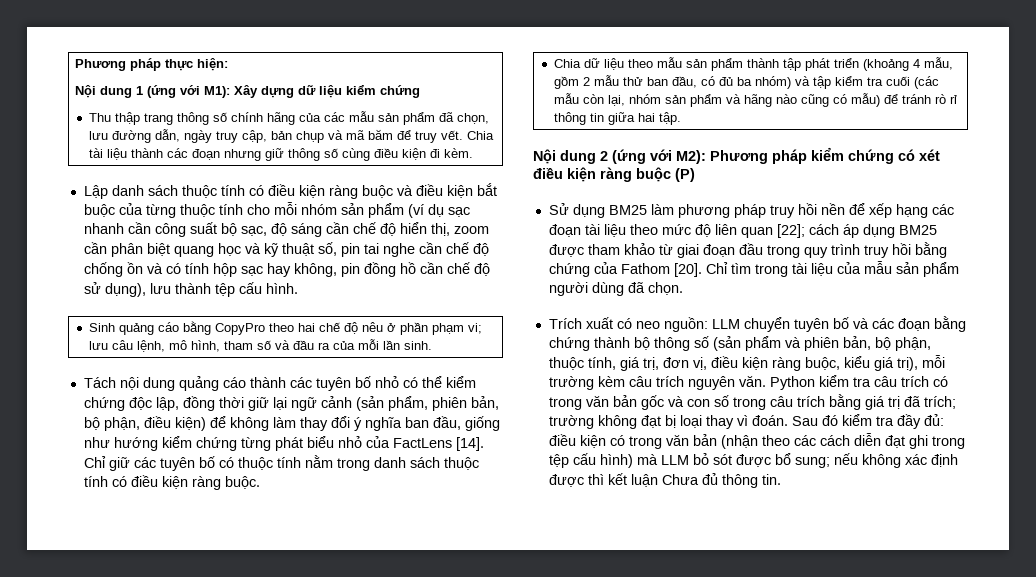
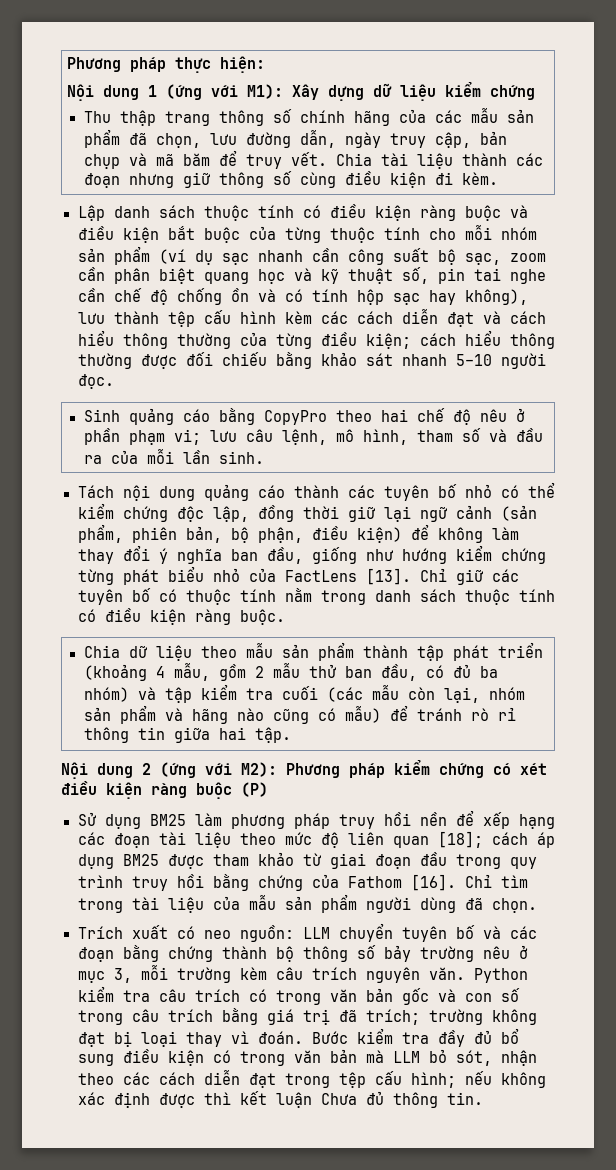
[270,222,450,237] độ sáng cần chế độ hiển thị, -> (501, 259) none
[293,262,490,277] [83,282,298,297] không, pin đồng hồ cần chế độ sử dụng), lưu thành tệp cấu hình. -> [464,289,528,305] [77,309,546,327] [77,330,555,349] [77,351,546,369] [77,374,114,389] không), lưu thành tệp cấu hình kèm các cách diễn đạt và cách hiểu thông thường của từng điều kiện; cách hiểu thông thường được đối chiếu bằng khảo sát nhanh 5–10 người đọc.
[455,437,484,451] [14]. -> [365,568,411,585] [13].
[776,224,805,238] [22]; -> [437,831,483,848] [18];
[673,263,702,277] [20]. -> [410,874,456,891] [16].
[712,336,931,351] [548,356,918,371] (sản phẩm và phiên bản, bộ phận, thuộc tính, giá trị, đơn vị, điều kiện ràng buộc, kiểu giá trị), -> [383,945,528,962] [77,968,132,983] bảy trường nêu ở mục 3,
[791,415,838,426] Sau đó -> [311,1031,348,1044] Bước
[923,414,944,426] đủ: -> [473,1028,519,1044] [77,1054,114,1066] đủ bổ sung
[720,435,758,449] (nhận -> [365,1049,537,1066] mà LLM bỏ sót, nhận
[908,435,928,449] ghi -> (276, 1080) none
[599,453,830,468] hình) mà LLM bỏ sót được bổ sung; -> [410,1072,456,1088] hình;

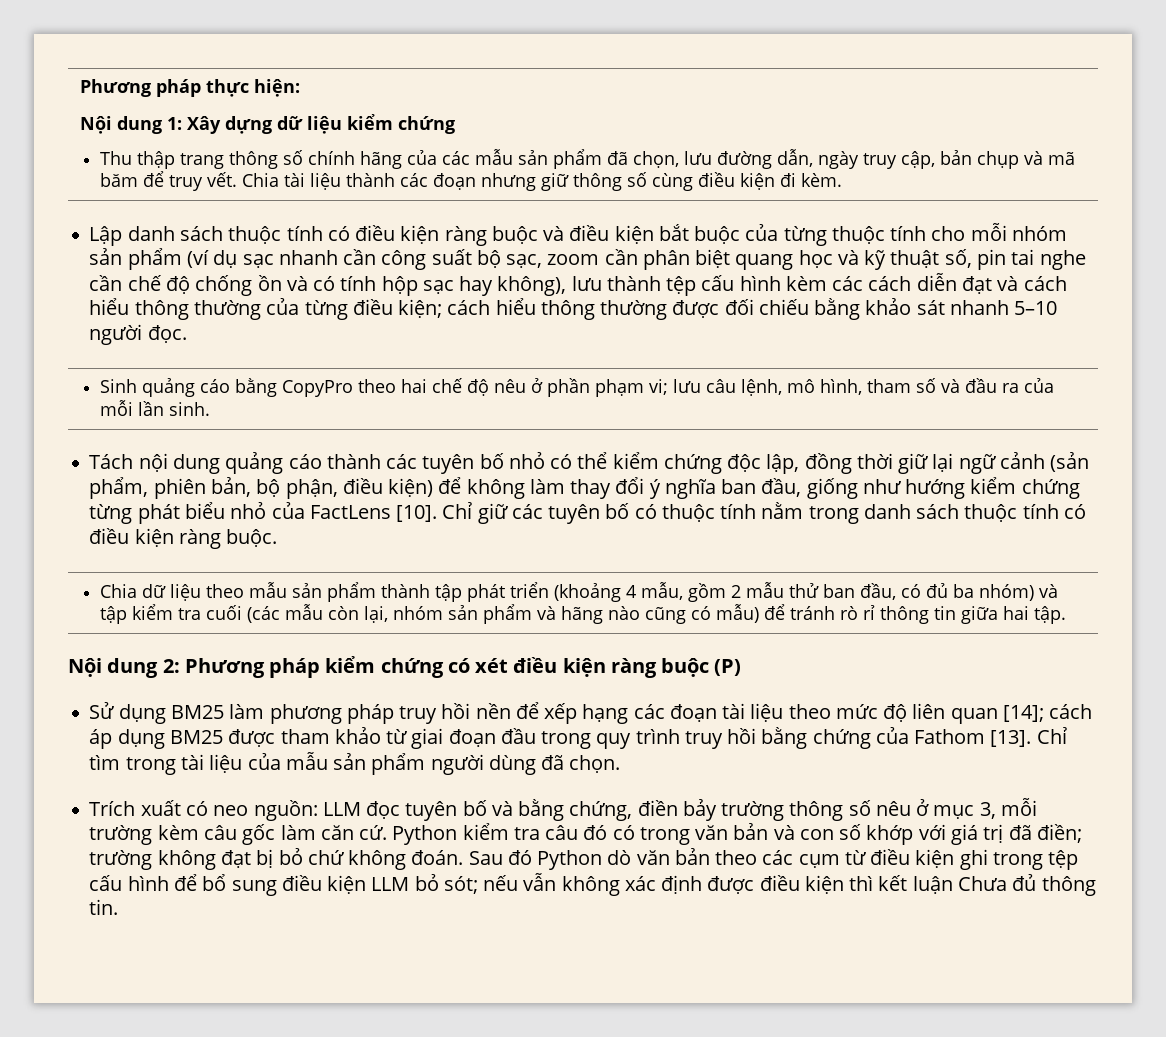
[148,84,284,100] 1 (ứng với M1): -> [167,117,183,130] 1:
[365,568,411,585] [13]. -> [396,505,438,522] [10].
[142,762,277,778] 2 (ứng với M2): -> [162,659,180,673] 2:
[437,831,483,848] [18]; -> [1003,705,1045,722] [14];
[410,874,456,891] [16]. -> [990,730,1032,747] [13].
[338,923,393,942] chuyển -> [366,801,401,819] đọc
[509,926,537,939] [77,944,474,962] các đoạn bằng chứng thành bộ thông số bảy trường -> [518,799,871,821] bằng chứng, điền bảy trường thông số
[311,967,465,983] trích nguyên văn. -> [242,824,388,845] gốc làm căn cứ.
[194,988,429,1005] trích có trong văn bản gốc -> [583,823,769,845] đó có trong văn bản
[77,1007,258,1025] trong câu trích bằng -> [866,824,946,845] khớp với
[365,1009,420,1025] trích; -> [1036,824,1082,843] điền;
[140,1028,519,1047] [77,1049,537,1066] [77,1070,492,1088] loại thay vì đoán. Bước kiểm tra đầy đủ bổ sung điều kiện có trong văn bản mà LLM bỏ sót, nhận theo các cách diễn đạt trong tệp cấu hình; nếu -> [278,848,1079,870] [89,873,557,896] bỏ chứ không đoán. Sau đó Python dò văn bản theo các cụm từ điều kiện ghi trong tệp cấu hình để bổ sung điều kiện LLM bỏ sót; nếu vẫn
(195, 1100) none -> [759,875,844,894] điều kiện

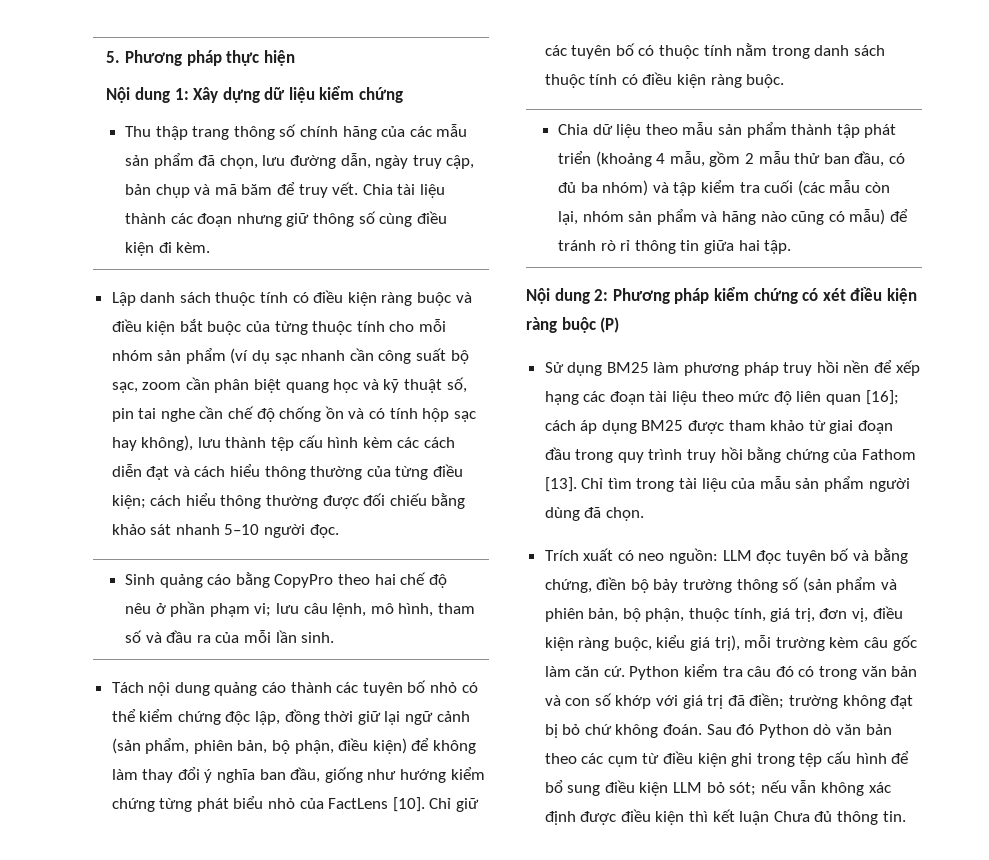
(80, 88) none -> [106,51,121,63] 5.
[254,79,301,97] hiện: -> [263,50,295,66] hiện
[1003,705,1045,722] [14]; -> [865,390,899,405] [16];
(678, 808) none -> [630,579,649,593] bộ
[875,799,996,819] nêu ở mục 3, -> [802,577,898,593] [544,606,903,622] [544,635,740,651] (sản phẩm và phiên bản, bộ phận, thuộc tính, giá trị, đơn vị, điều kiện ràng buộc, kiểu giá trị),

